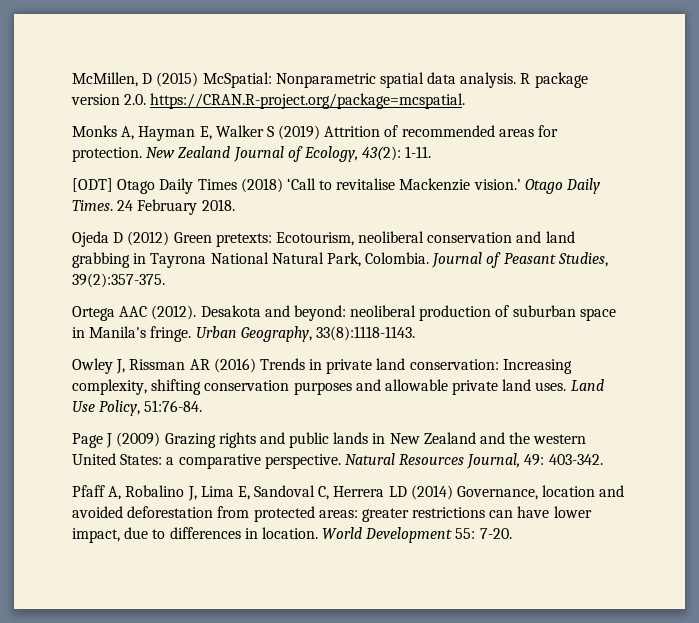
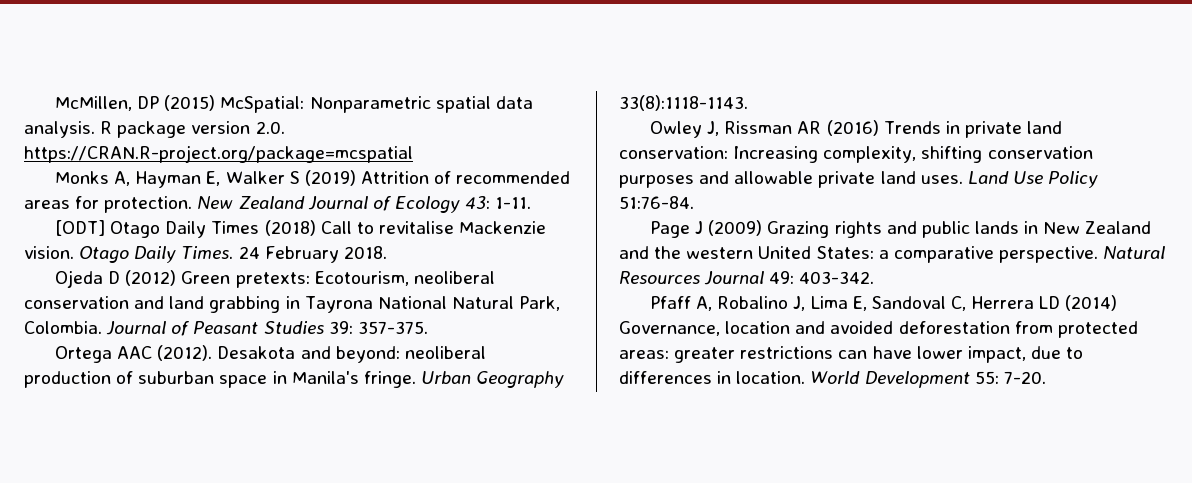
[142,73,153,84] D -> [137,96,160,109] DP
[150,93,466,109] https://CRAN.R-project.org/package=mcspatial. -> [24,145,413,163] https://CRAN.R-project.org/package=mcspatial
[303,146,402,162] Ecology, 43(2): -> [394,196,491,213] Ecology 43:
[286,178,316,190] ‘Call -> [320,221,352,234] Call
[473,179,521,190] vision.’ -> [24,246,74,259] vision.
[557,252,608,267] [72,273,165,288] Studies, 39(2):357-375. -> [263,321,428,334] Studies 39: 357-375.
[240,326,312,342] Geography, -> [476,371,565,388] Geography
[99,400,141,416] Policy, -> [1048,171,1099,188] Policy
[466,453,521,469] Journal, -> [704,271,765,285] Journal

